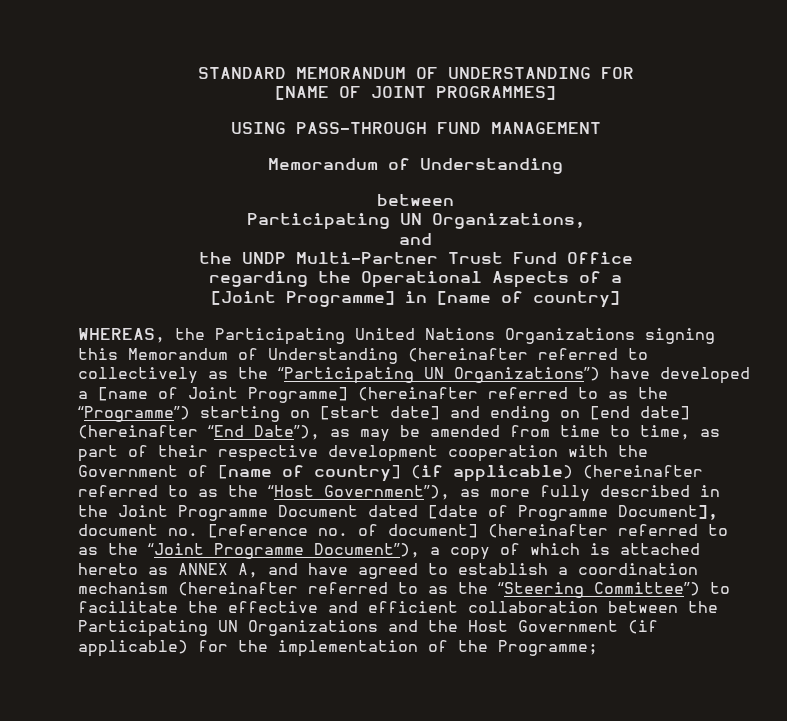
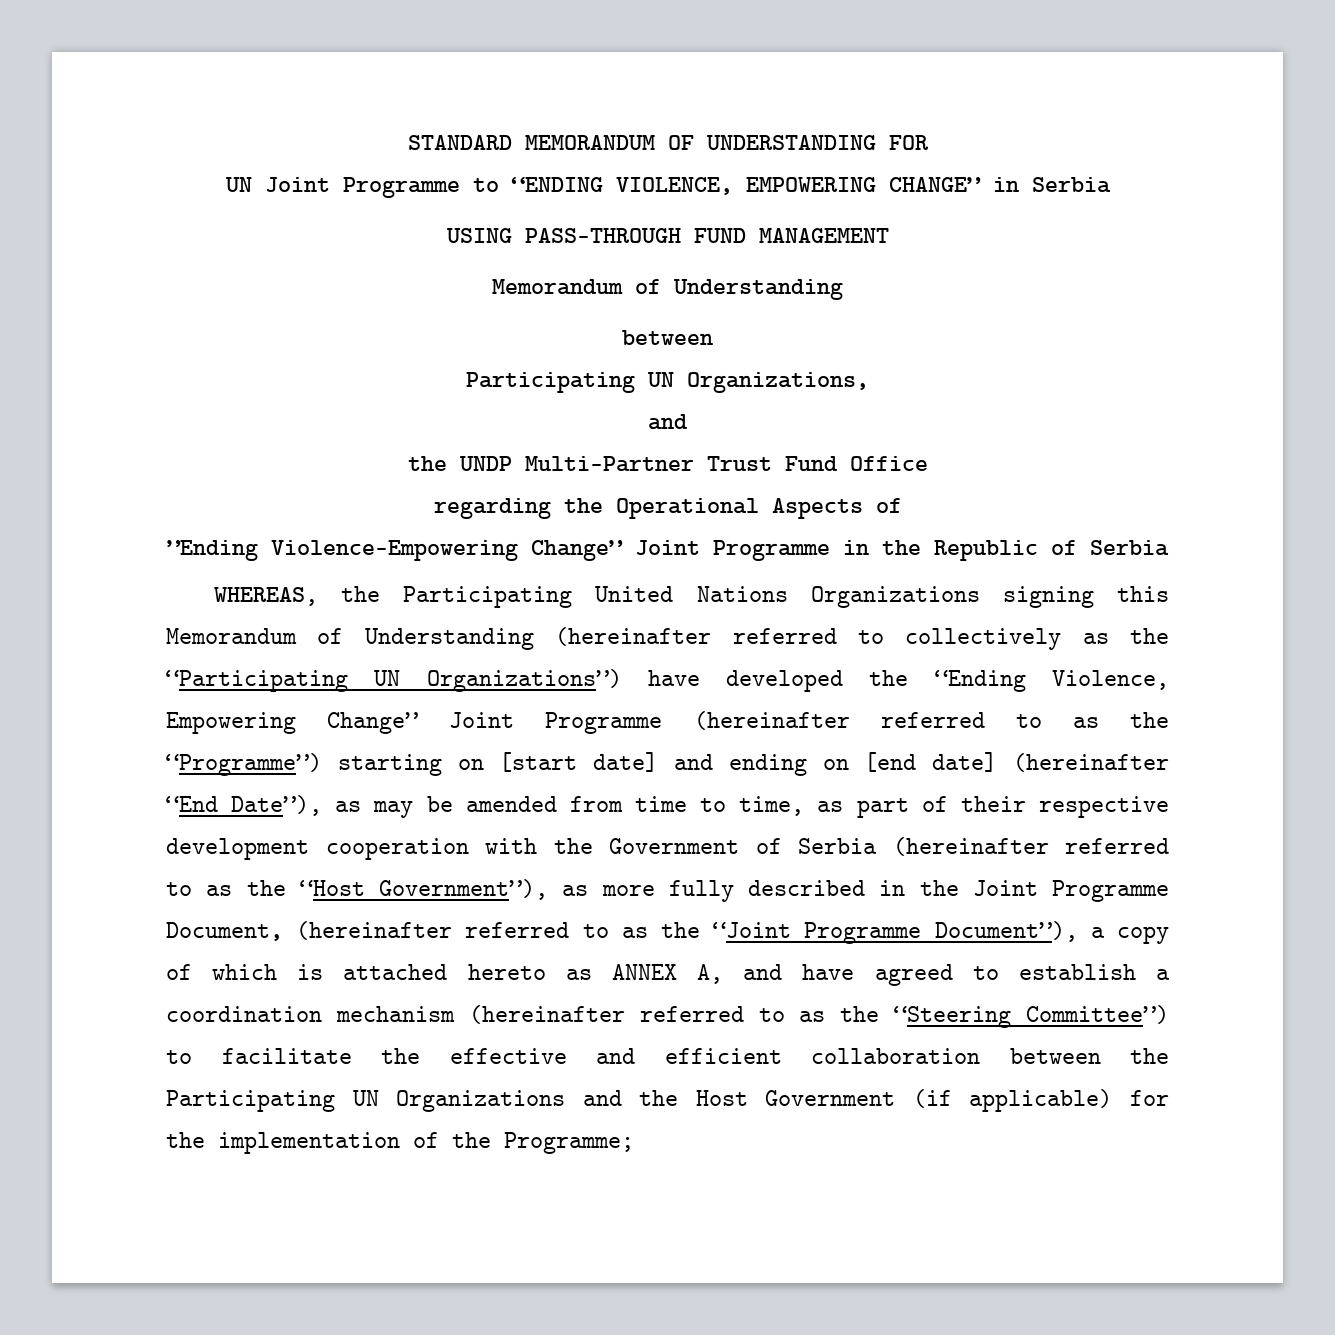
[275,86,556,100] [NAME OF JOINT PROGRAMMES] -> [224,177,1111,198] UN Joint Programme to “ENDING VIOLENCE, EMPOWERING CHANGE” in Serbia
[611,275,622,283] [211,291,620,308] a // [Joint Programme] in [name of country] -> [167,540,1169,561] // ”Ending Violence-Empowering Change” Joint Programme in the Republic of Serbia
[78,387,348,403] a [name of Joint Programme] -> [869,670,1170,692] [166,712,663,734] the “Ending Violence, Empowering Change” Joint Programme
[218,465,573,482] [name of country] (if applicable) -> [798,838,877,854] Serbia
[278,505,718,521] [78,524,478,538] Document dated [date of Programme Document], document no. [reference no. of document] -> [166,922,283,941] Document,

